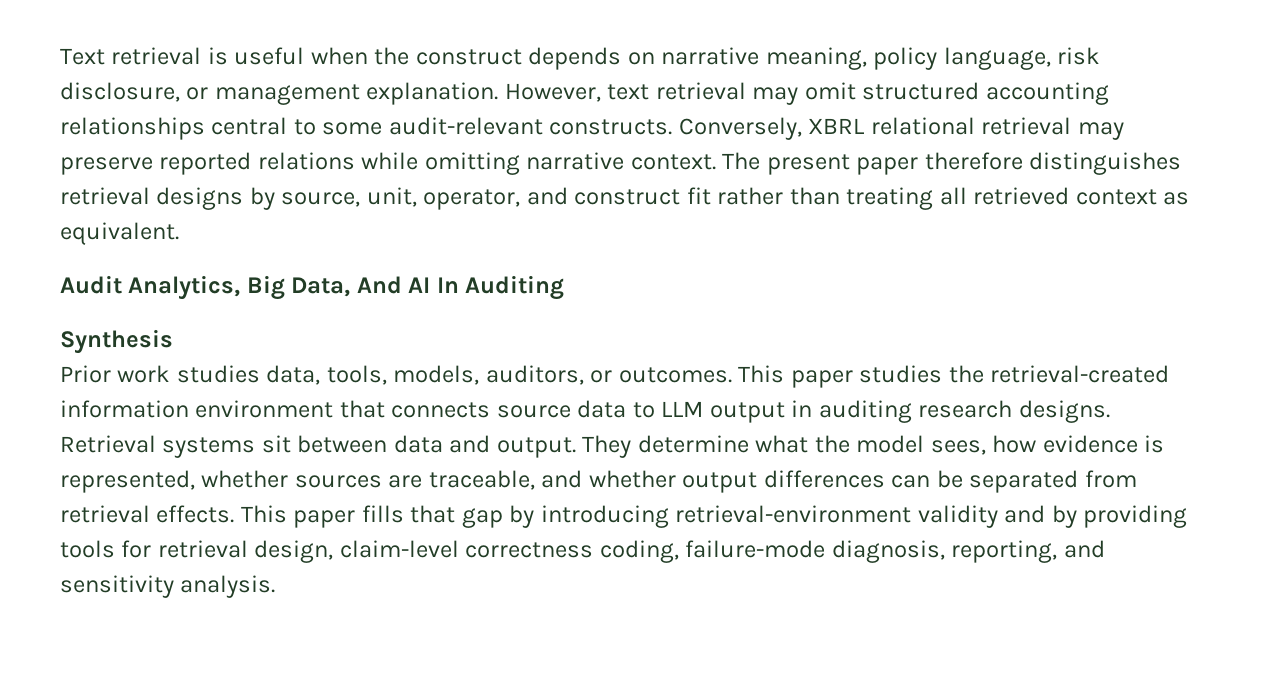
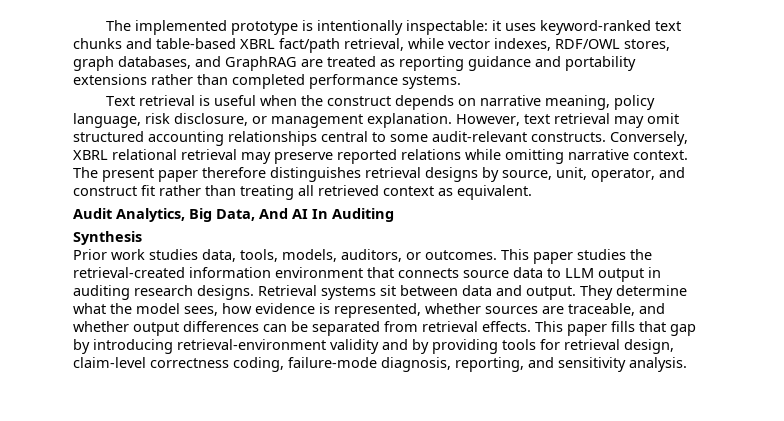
(60, 56) none -> [105,20,681,35] [73,38,670,53] [73,56,636,71] [73,74,461,89] The implemented prototype is intentionally inspectable: it uses keyword-ranked text chunks and table-based XBRL fact/path retrieval, while vector indexes, RDF/OWL stores, graph databases, and GraphRAG are treated as reporting guidance and portability extensions rather than completed performance systems. //

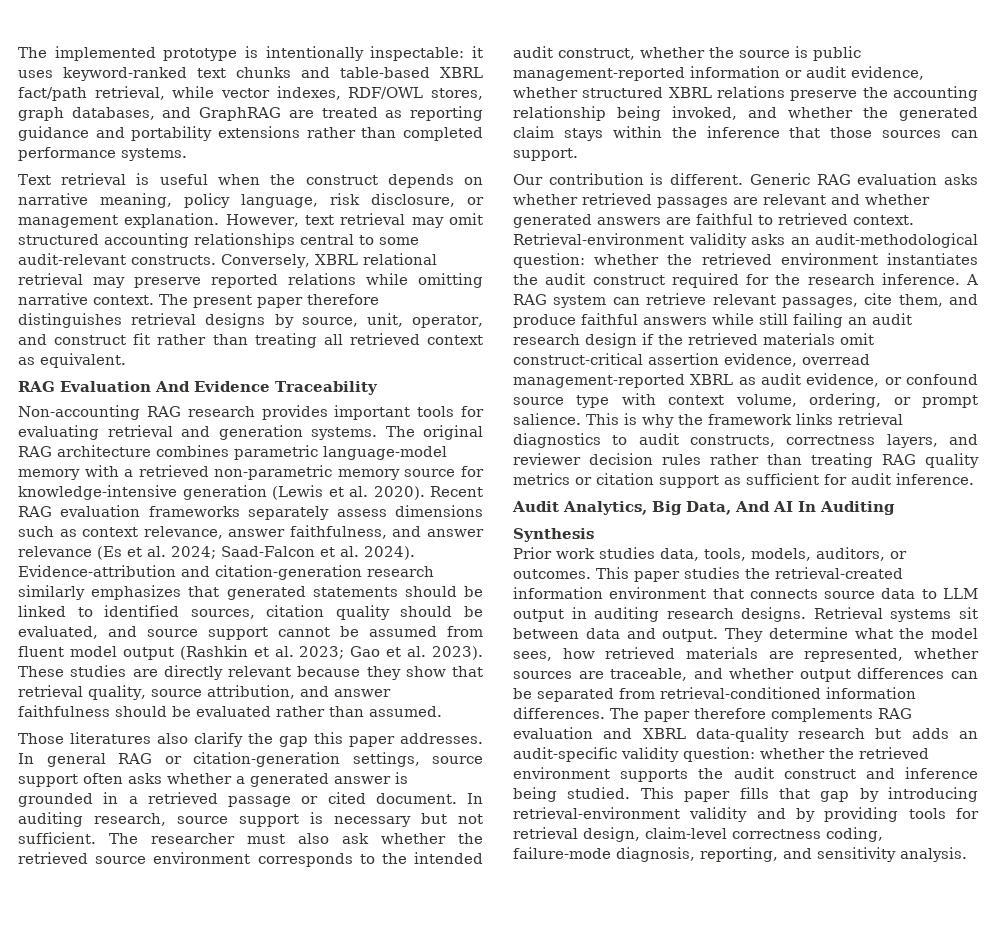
(532, 192) none -> [18,381,378,395] [18,405,484,420] [18,425,483,440] [18,445,447,460] [18,465,484,480] [18,485,483,500] [18,505,483,520] [18,525,484,539] [18,546,415,560] [18,565,434,580] [18,585,484,600] [18,605,483,620] [18,626,483,640] [18,645,483,660] [18,665,483,680] [18,685,391,700] [18,705,442,717] [18,732,483,747] [18,752,483,767] [18,772,408,787] [18,792,483,807] [18,812,483,827] [18,832,483,844] [18,852,484,867] [513,46,861,61] [513,66,924,81] [513,86,978,101] [513,106,978,121] [513,126,978,141] [513,148,578,161] [513,173,978,185] [513,193,930,208] [513,213,914,228] [513,233,978,248] [513,253,978,268] [513,273,978,288] [513,293,978,308] [513,313,912,328] [513,333,874,348] [513,353,870,367] [513,373,978,388] [513,393,978,408] [513,413,903,428] [513,433,978,448] [513,453,979,468] [513,473,974,488] // RAG Evaluation And Evidence Traceability // Non-accounting RAG research provides important tools for evaluating retrieval and generation systems. The original RAG architecture combines parametric language-model memory with a retrieved non-parametric memory source for knowledge-intensive generation (Lewis et al. 2020). Recent RAG evaluation frameworks separately assess dimensions such as context relevance, answer faithfulness, and answer relevance (Es et al. 2024; Saad-Falcon et al. 2024). Evidence-attribution and citation-generation research similarly emphasizes that generated statements should be linked to identified sources, citation quality should be evaluated, and source support cannot be assumed from fluent model output (Rashkin et al. 2023; Gao et al. 2023). These studies are directly relevant because they show that retrieval quality, source attribution, and answer faithfulness should be evaluated rather than assumed. // Those literatures also clarify the gap this paper addresses. In general RAG or citation-generation settings, source support often asks whether a generated answer is grounded in a retrieved passage or cited document. In auditing research, source support is necessary but not sufficient. The researcher must also ask whether the retrieved source environment corresponds to the intended audit construct, whether the source is public management-reported information or audit evidence, whether structured XBRL relations preserve the accounting relationship being invoked, and whether the generated claim stays within the inference that those sources can support. // Our contribution is different. Generic RAG evaluation asks whether retrieved passages are relevant and whether generated answers are faithful to retrieved context. Retrieval-environment validity asks an audit-methodological question: whether the retrieved environment instantiates the audit construct required for the research inference. A RAG system can retrieve relevant passages, cite them, and produce faithful answers while still failing an audit research design if the retrieved materials omit construct-critical assertion evidence, overread management-reported XBRL as audit evidence, or confound source type with context volume, ordering, or prompt salience. This is why the framework links retrieval diagnostics to audit constructs, correctness layers, and reviewer decision rules rather than treating RAG quality metrics or citation support as sufficient for audit inference.
[255,303,330,314] evidence is -> [605,647,794,659] retrieved materials are
[422,321,531,332] retrieval effects. -> [660,687,916,699] [513,707,912,722] [513,727,978,742] [513,747,929,762] [513,767,978,782] [513,787,631,802] retrieval-conditioned information differences. The paper therefore complements RAG evaluation and XBRL data-quality research but adds an audit-specific validity question: whether the retrieved environment supports the audit construct and inference being studied.

